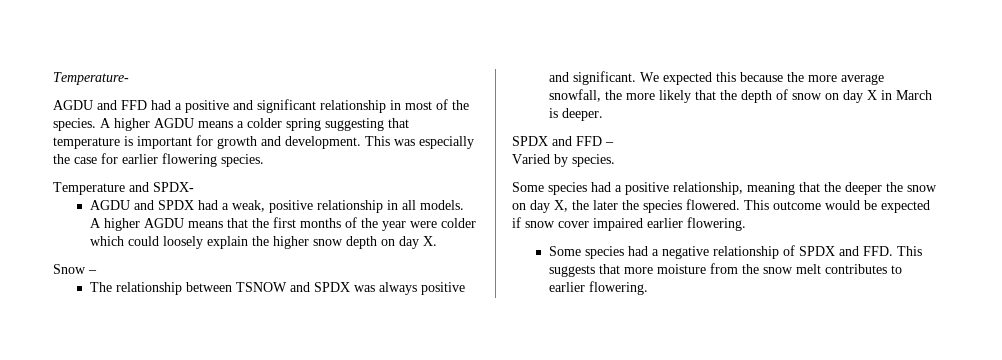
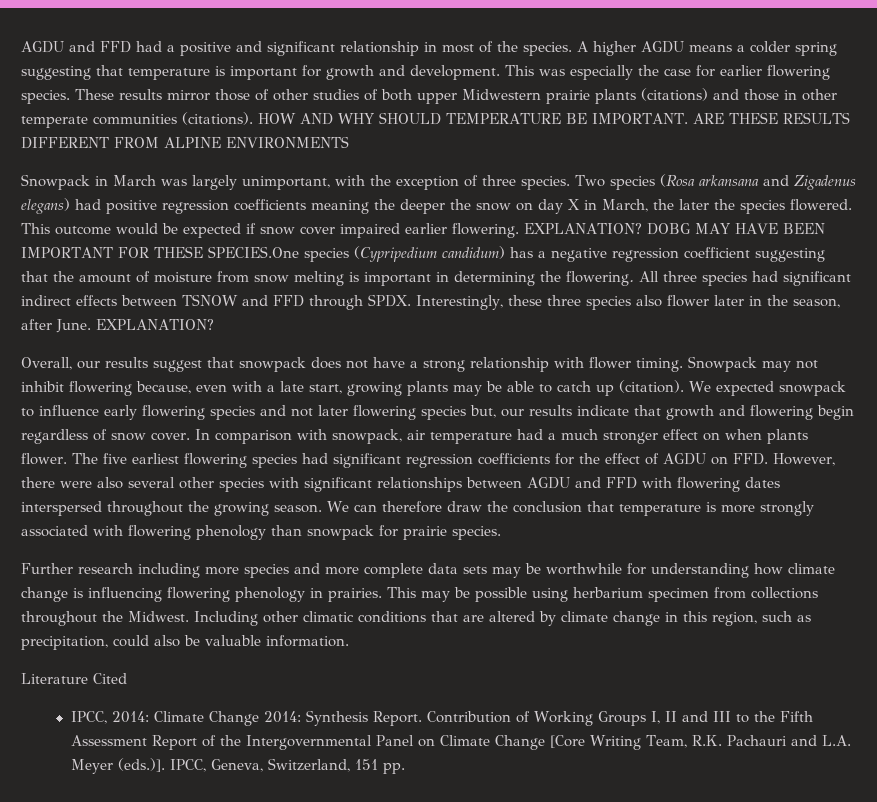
[53,72,129,85] Temperature- // -> (21, 47) none
[53,182,194,195] [89,200,464,213] [89,217,476,231] [89,236,437,249] [53,264,97,274] [89,282,465,295] [548,71,884,85] [548,89,932,103] [548,108,603,121] [512,136,614,146] [512,154,615,167] [512,182,820,195] // Temperature and SPDX- // AGDU and SPDX had a weak, positive relationship in all models. A higher AGDU means that the first months of the year were colder which could loosely explain the higher snow depth on day X. // Snow – // The relationship between TSNOW and SPDX was always positive and significant. We expected this because the more average snowfall, the more likely that the depth of snow on day X in March is deeper. // SPDX and FFD – // Varied by species. // Some species had a positive relationship, meaning that -> [75,88,837,104] [21,112,850,128] [21,136,349,149] [21,174,856,190] [21,198,369,214] These results mirror those of other studies of both upper Midwestern prairie plants (citations) and those in other temperate communities (citations). HOW AND WHY SHOULD TEMPERATURE BE IMPORTANT. ARE THESE RESULTS DIFFERENT FROM ALPINE ENVIRONMENTS // Snowpack in March was largely unimportant, with the exception of three species. Two species (Rosa arkansana and Zigadenus elegans) had positive regression coefficients meaning
[554,200,568,212] X, -> [568,199,648,212] X in March,
[548,245,922,259] [548,263,902,277] [548,281,648,295] // Some species had a negative relationship of SPDX and FFD. This suggests that more moisture from the snow melt contributes to earlier flowering. -> [524,223,825,235] [21,246,825,262] [21,271,851,286] [21,294,840,310] [21,319,214,333] [21,356,818,372] [21,380,846,396] [21,405,854,420] [21,429,808,444] [21,453,835,468] [21,477,780,492] [21,501,814,516] [21,525,501,540] [21,563,835,578] [21,587,818,602] [21,611,811,626] [21,635,349,650] [21,673,127,684] [70,710,813,726] [70,735,851,750] [70,758,405,774] EXPLANATION? DOBG MAY HAVE BEEN IMPORTANT FOR THESE SPECIES.One species (Cypripedium candidum) has a negative regression coefficient suggesting that the amount of moisture from snow melting is important in determining the flowering. All three species had significant indirect effects between TSNOW and FFD through SPDX. Interestingly, these three species also flower later in the season, after June. EXPLANATION? // Overall, our results suggest that snowpack does not have a strong relationship with flower timing. Snowpack may not inhibit flowering because, even with a late start, growing plants may be able to catch up (citation). We expected snowpack to influence early flowering species and not later flowering species but, our results indicate that growth and flowering begin regardless of snow cover. In comparison with snowpack, air temperature had a much stronger effect on when plants flower. The five earliest flowering species had significant regression coefficients for the effect of AGDU on FFD. However, there were also several other species with significant relationships between AGDU and FFD with flowering dates interspersed throughout the growing season. We can therefore draw the conclusion that temperature is more strongly associated with flowering phenology than snowpack for prairie species. // Further research including more species and more complete data sets may be worthwhile for understanding how climate change is influencing flowering phenology in prairies. This may be possible using herbarium specimen from collections throughout the Midwest. Including other climatic conditions that are altered by climate change in this region, such as precipitation, could also be valuable information. // Literature Cited // IPCC, 2014: Climate Change 2014: Synthesis Report. Contribution of Working Groups I, II and III to the Fifth Assessment Report of the Intergovernmental Panel on Climate Change [Core Writing Team, R.K. Pachauri and L.A. Meyer (eds.)]. IPCC, Geneva, Switzerland, 151 pp.

